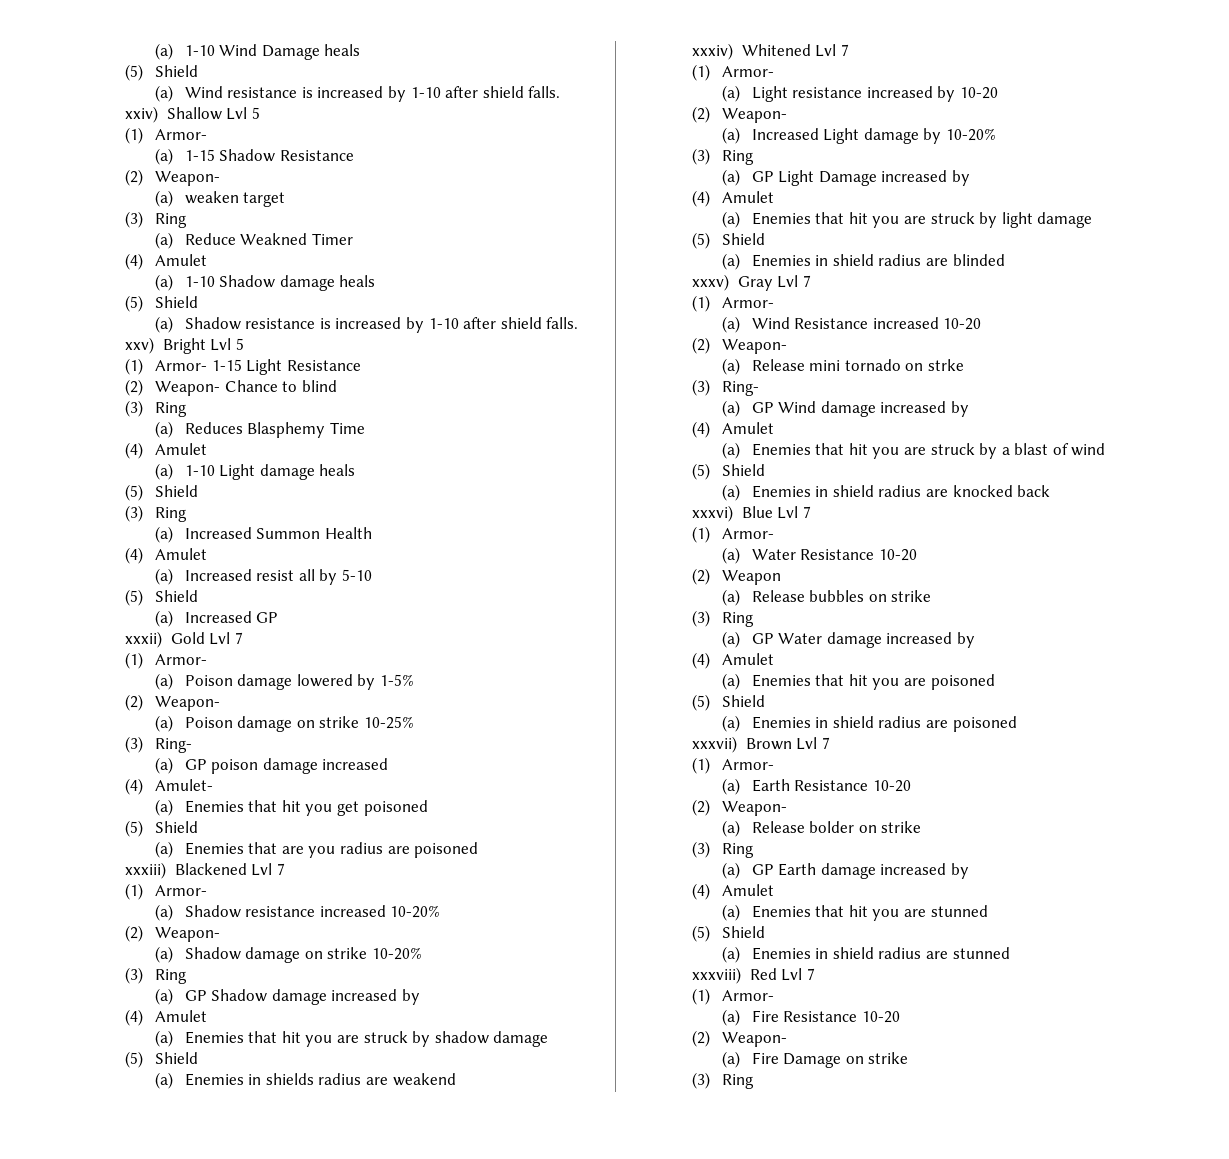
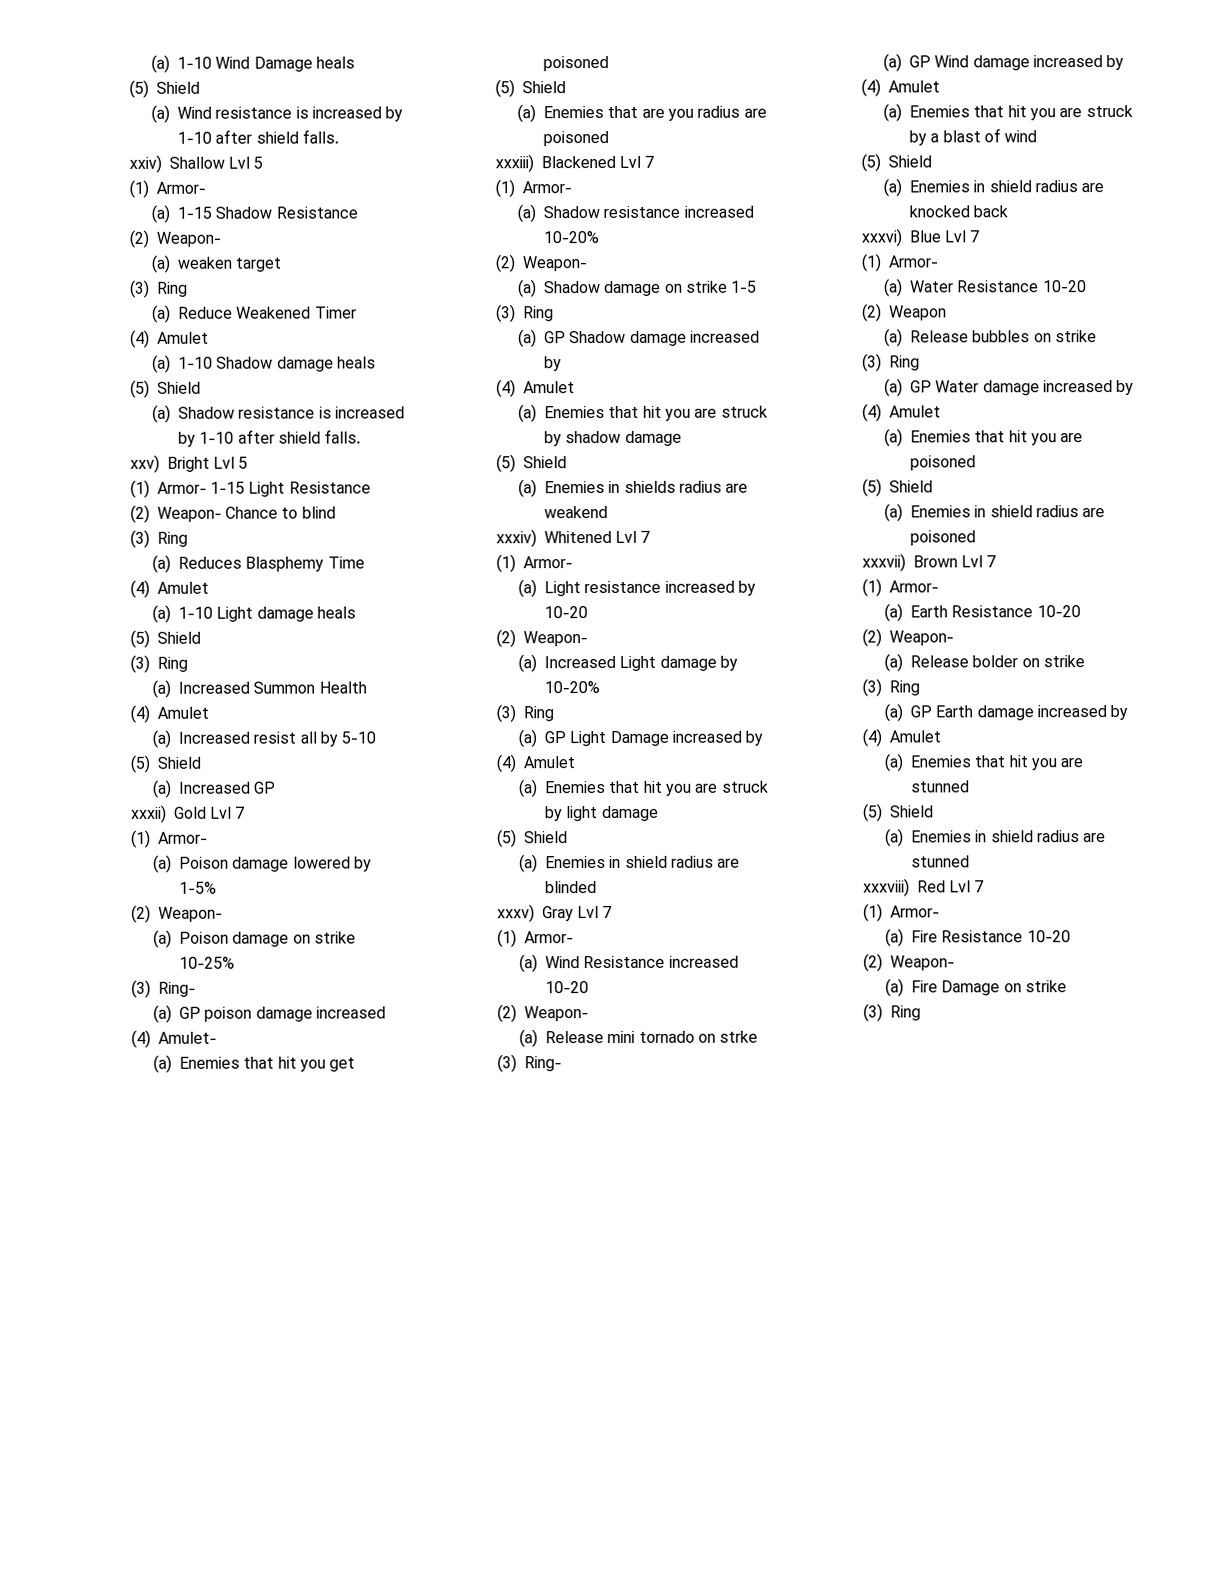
[240,233,308,245] Weakned -> [236,306,312,319] Weakened
[371,947,422,960] 10-20% -> [731,280,758,293] 1-5

